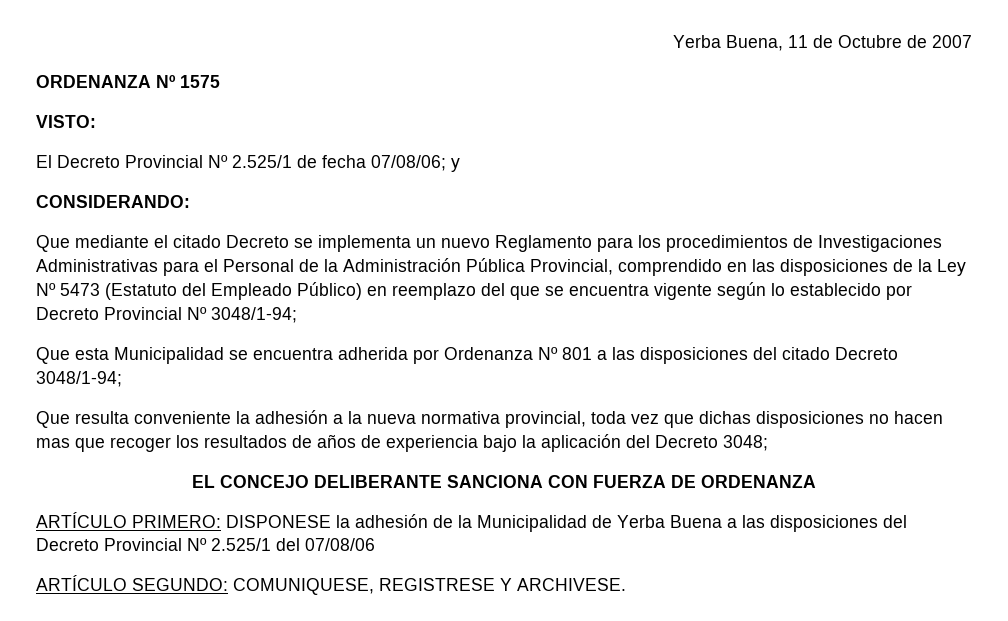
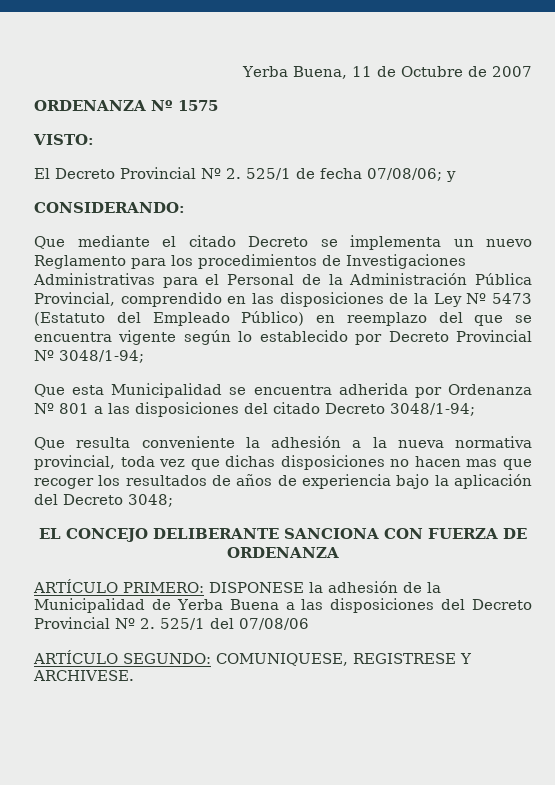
[232,155,292,168] 2.525/1 -> [226,168,291,180] 2. 525/1
[211,538,271,551] 2.525/1 -> [140,618,205,630] 2. 525/1

